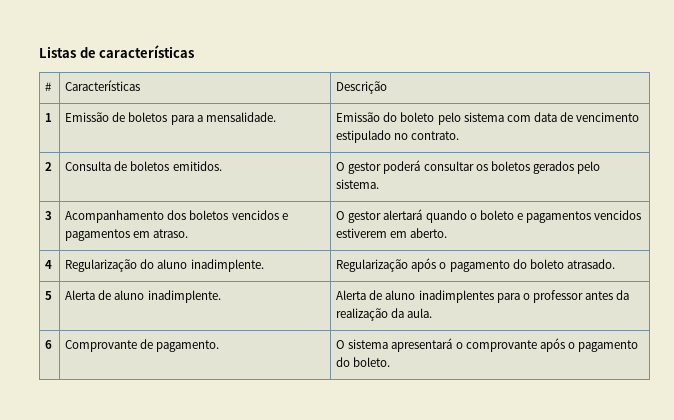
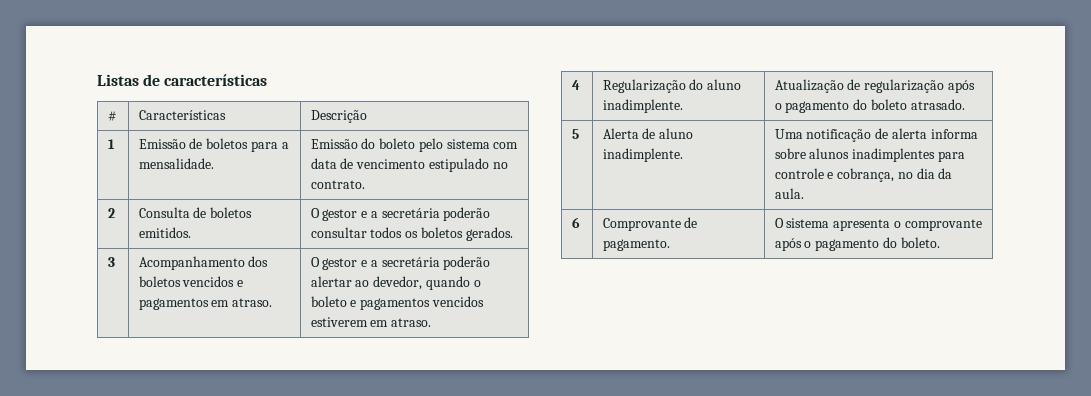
[383,160,600,174] [336,179,380,189] poderá consultar os boletos gerados pelo sistema. -> [361,207,491,221] [310,227,513,241] e a secretária poderão consultar todos os boletos gerados.
[383,209,423,220] alertará -> [361,256,491,270] [310,276,423,290] e a secretária poderão alertar ao devedor,
[410,228,448,238] aberto. -> [391,318,432,327] atraso.
[336,259,409,272] Regularização -> [774,79,945,93] Atualização de regularização
[336,290,630,303] [336,308,389,321] Alerta de aluno inadimplentes para o professor antes da realização -> [774,128,978,142] [774,148,965,162] [774,168,935,182] Uma notificação de alerta informa sobre alunos inadimplentes para controle e cobrança, no dia
[391,338,453,352] apresentará -> [833,219,891,231] apresenta

